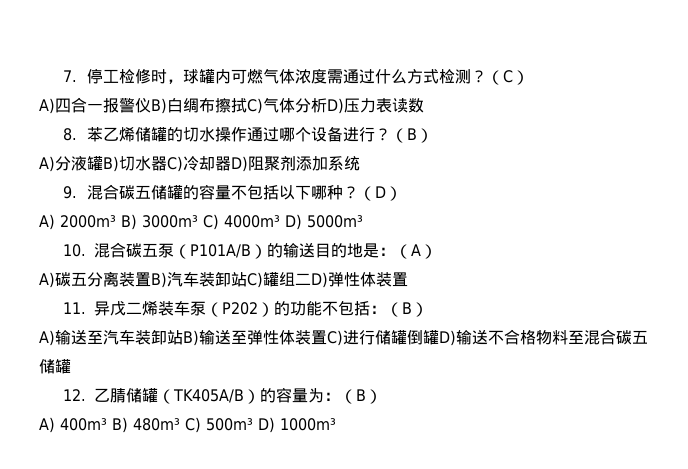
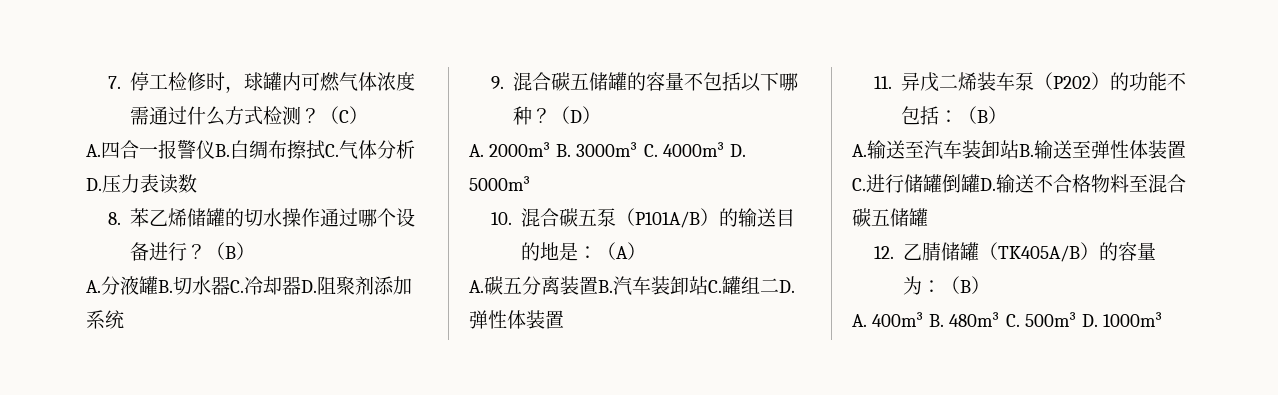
[39,98,55,114] A) -> [86,144,101,157] A.
[151,98,167,114] B) -> [215,144,230,157] B.
[247,98,263,114] C) -> [325,144,339,157] C.
[327,98,344,114] D) -> [86,178,102,191] D.
[39,155,248,172] A)分液罐B)切水器C)冷却器D) -> [86,276,317,295] A.分液罐B.切水器C.冷却器D.
[39,214,302,230] A) 2000m³ B) 3000m³ C) 4000m³ D) -> [469,142,746,157] A. 2000m³ B. 3000m³ C. 4000m³ D.
[39,272,55,288] A) -> [469,280,484,293] A.
[151,272,328,288] B)汽车装卸站C)罐组二D) -> [598,276,795,295] B.汽车装卸站C.罐组二D.
[39,330,55,346] A) -> [852,144,867,157] A.
[183,330,199,346] B) -> [1019,144,1034,157] B.
[327,330,343,346] C) -> [852,178,866,191] C.
[439,330,456,346] D) -> [980,178,996,191] D.
[39,417,275,433] A) 400m³ B) 480m³ C) 500m³ D) -> [852,312,1098,327] A. 400m³ B. 480m³ C. 500m³ D.

